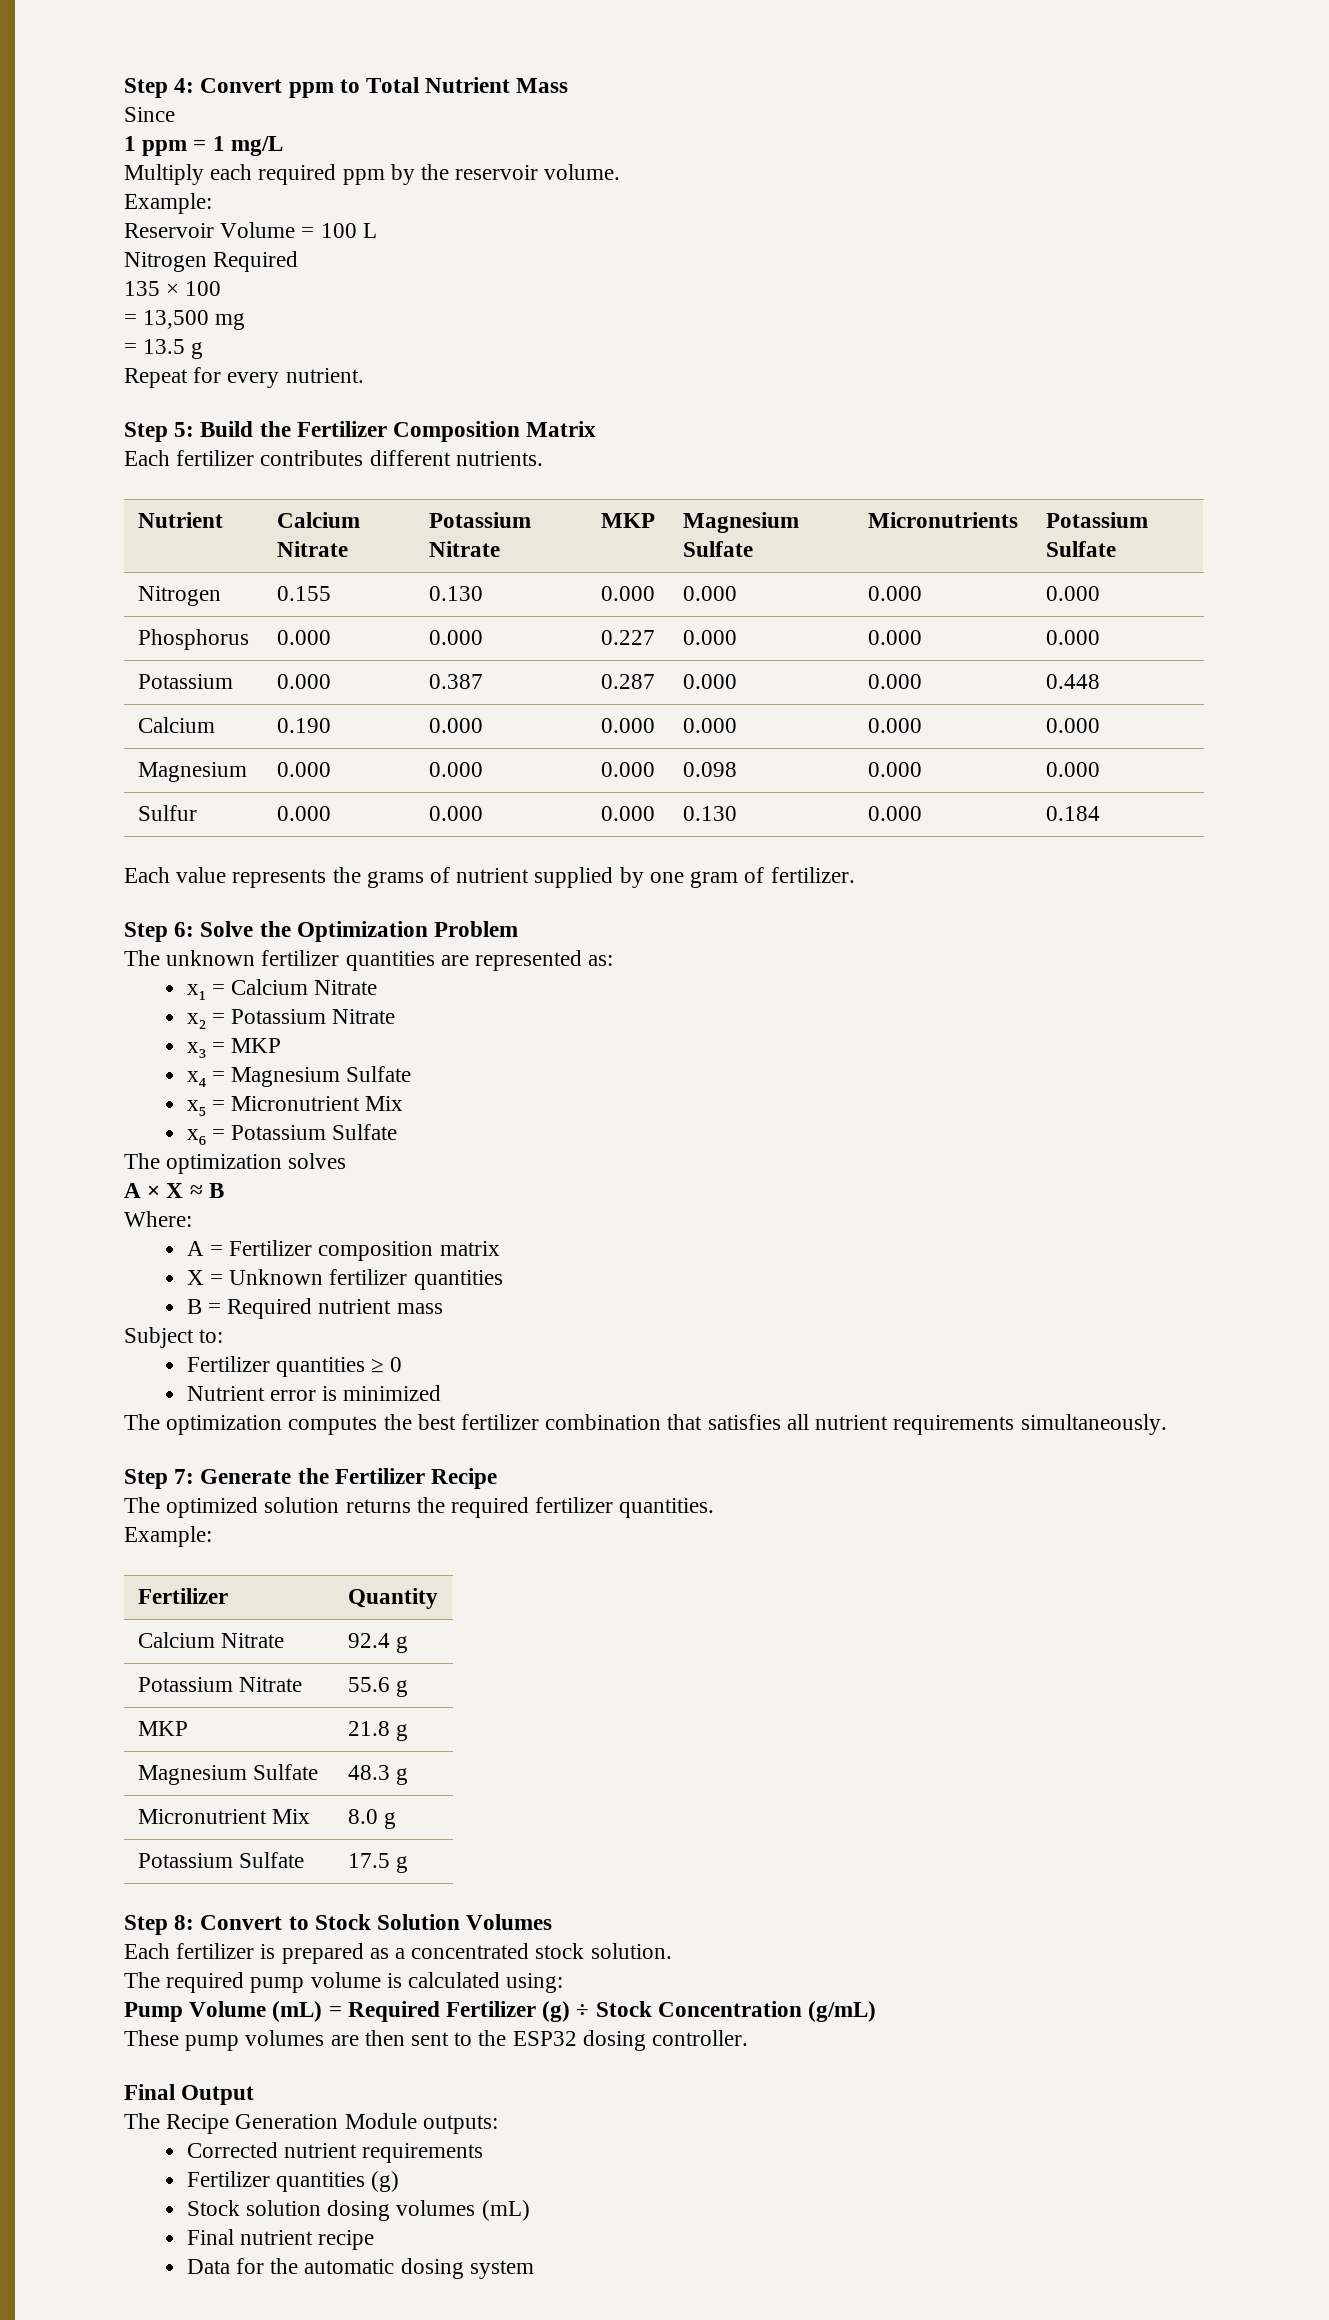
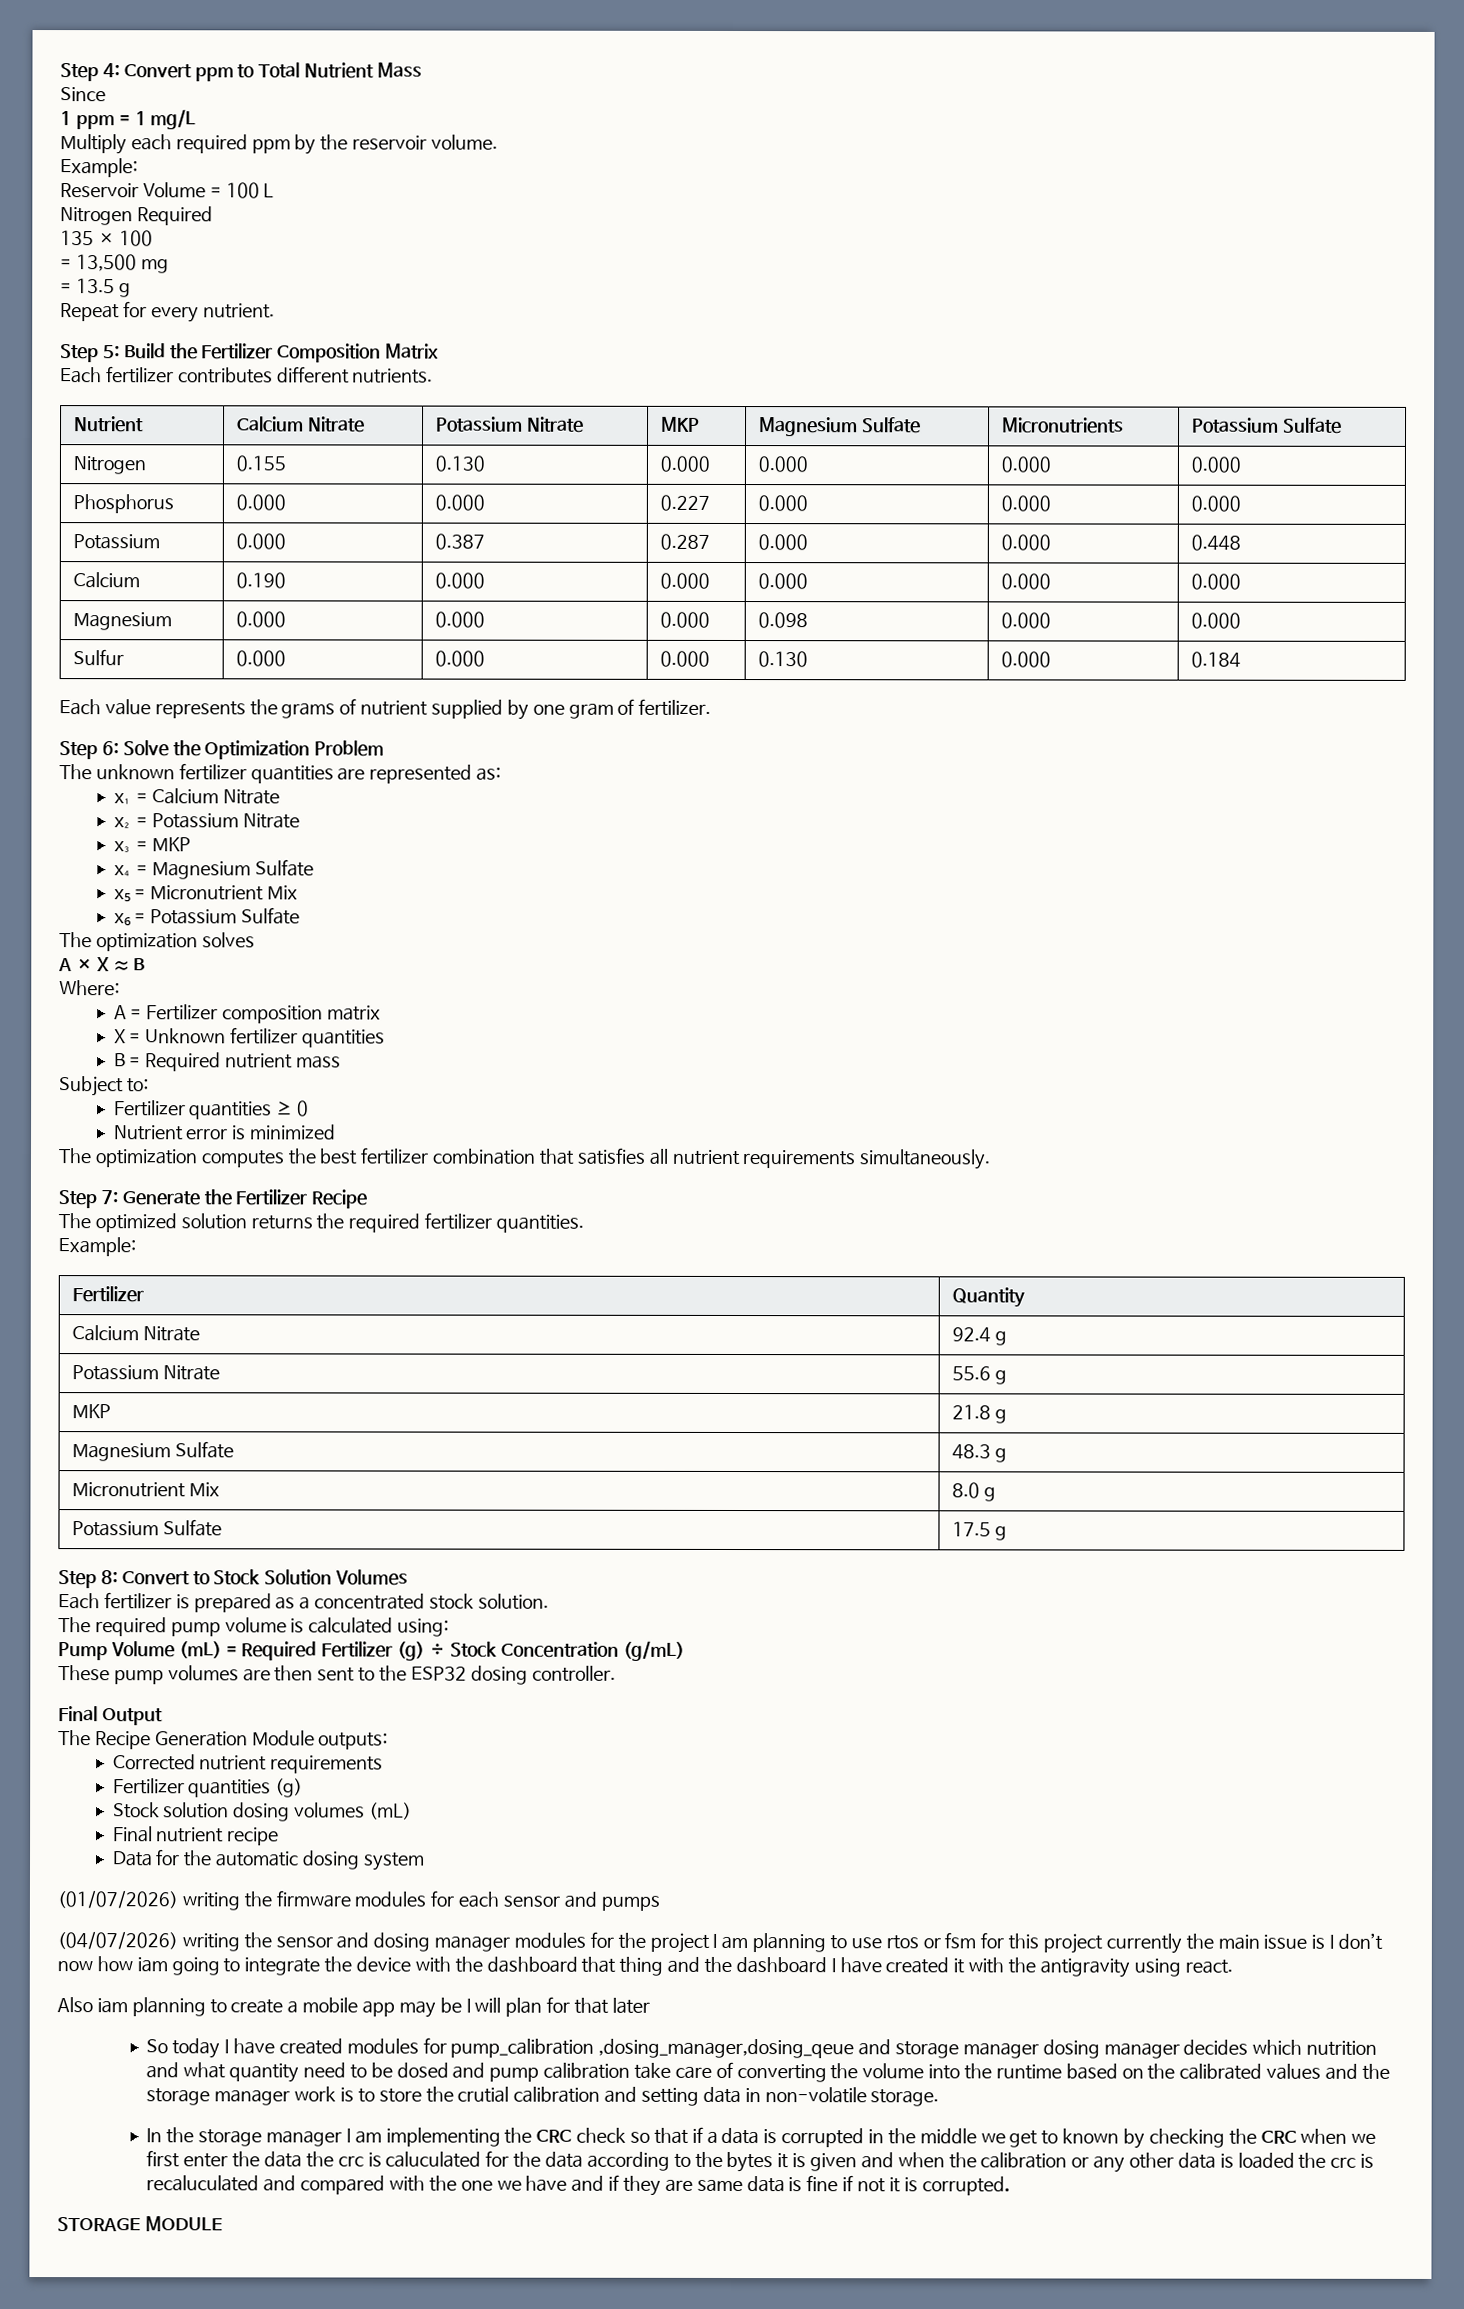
(534, 2269) none -> [57,1890,660,1911] [57,1931,1384,1954] [57,1956,1233,1978] [57,1996,650,2018] [146,2037,1378,2059] [146,2061,1390,2083] [146,2086,940,2107] [146,2126,1377,2149] [146,2150,1375,2173] [146,2174,1010,2196] [57,2216,223,2232] // (01/07/2026) writing the firmware modules for each sensor and pumps // (04/07/2026) writing the sensor and dosing manager modules for the project I am planning to use rtos or fsm for this project currently the main issue is I don’t now how iam going to integrate the device with the dashboard that thing and the dashboard I have created it with the antigravity using react. // Also iam planning to create a mobile app may be I will plan for that later // So today I have created modules for pump_calibration ,dosing_manager,dosing_qeue and storage manager dosing manager decides which nutrition and what quantity need to be dosed and pump calibration take care of converting the volume into the runtime based on the calibrated values and the storage manager work is to store the crutial calibration and setting data in non-volatile storage. // In the storage manager I am implementing the CRC check so that if a data is corrupted in the middle we get to known by checking the CRC when we first enter the data the crc is caluculated for the data according to the bytes it is given and when the calibration or any other data is loaded the crc is recaluculated and compared with the one we have and if they are same data is fine if not it is corrupted. // STORAGE MODULE

